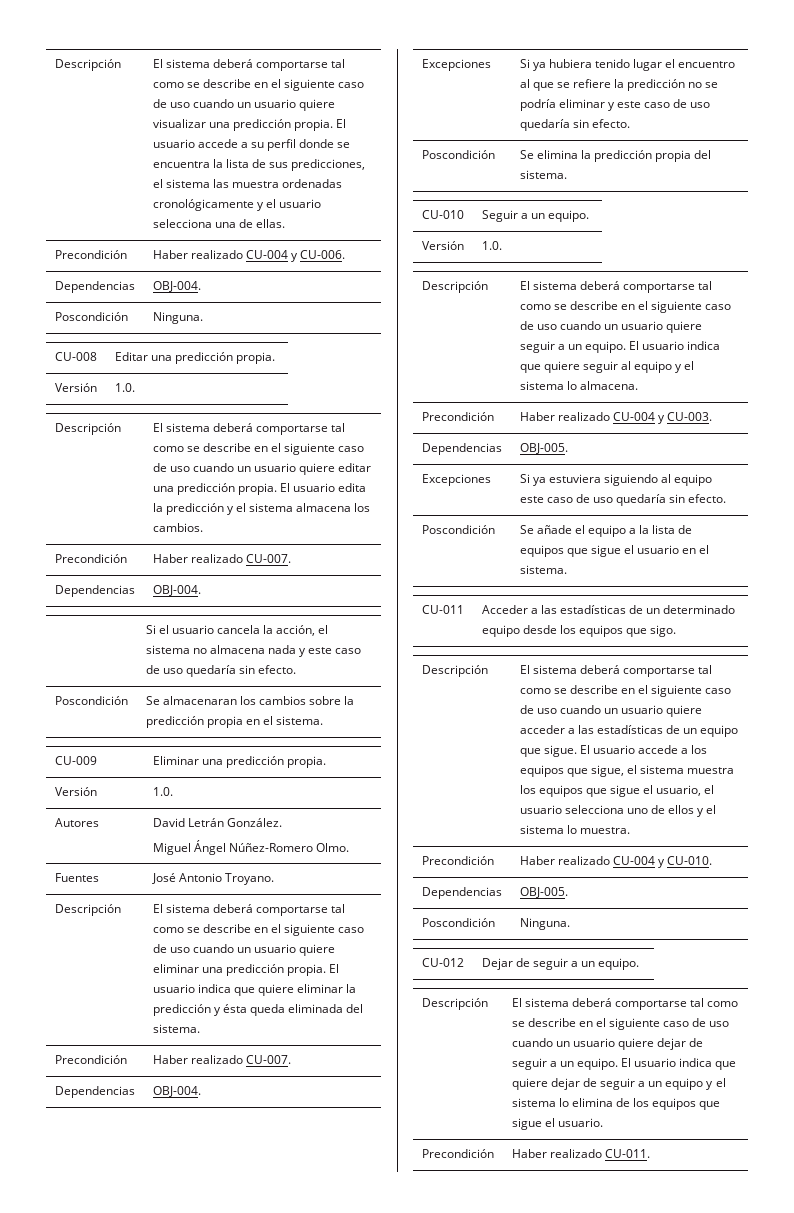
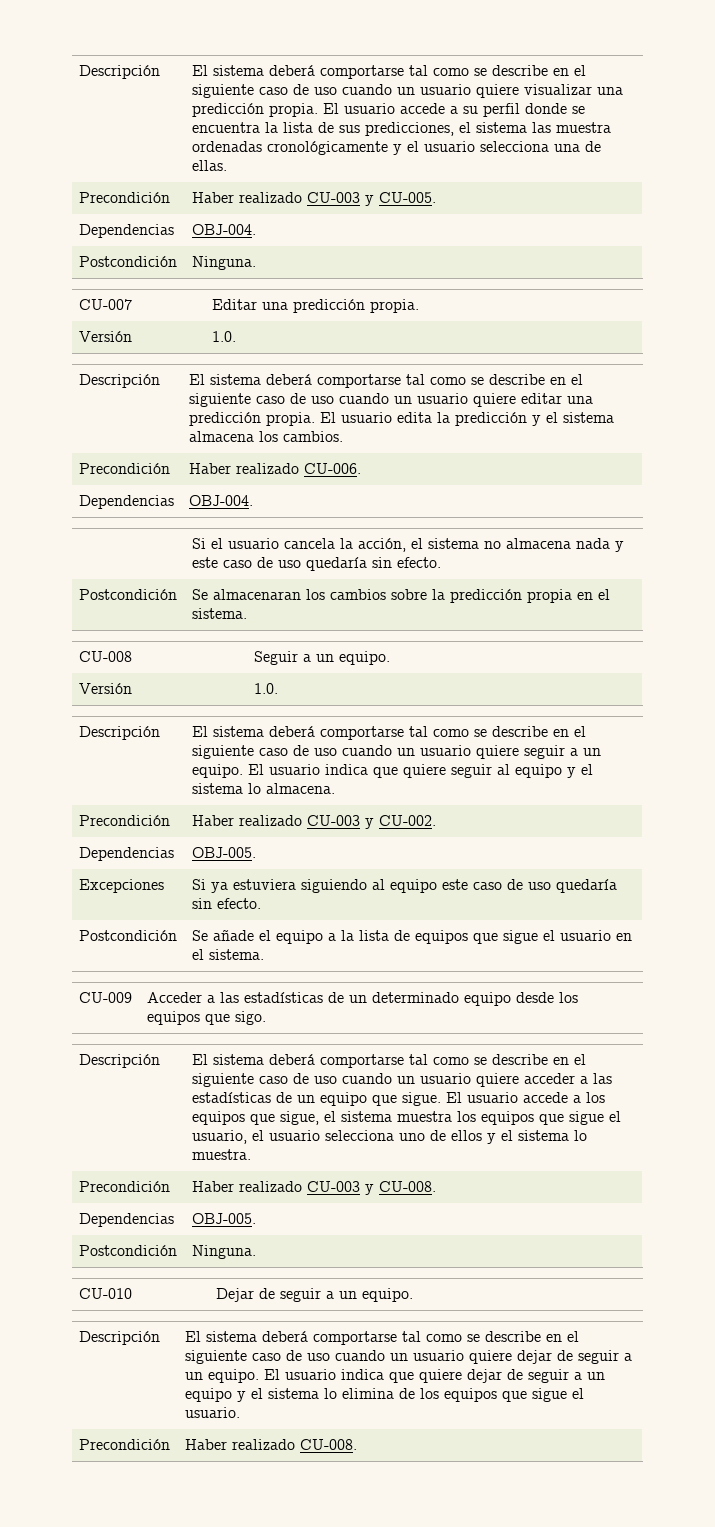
[245,250,346,262] [54,281,135,293] [152,281,201,292] [54,312,128,321] [152,312,203,324] [54,352,97,361] CU-004 y CU-006. // Dependencias | OBJ-004. // Poscondición | Ninguna. // CU-008 -> [307,192,437,206] [79,224,175,238] [192,224,257,235] [79,256,178,267] [192,256,257,270] [79,299,133,310] CU-003 y CU-005. // Dependencias | OBJ-004. // Postcondición | Ninguna. // CU-007
[245,554,291,563] CU-007. -> [304,463,362,474] CU-006.
[54,696,128,705] Poscondición -> [79,589,178,600] Postcondición
[54,756,97,765] [152,756,327,768] [54,787,97,796] [152,787,173,796] [54,818,99,827] [152,818,282,827] [152,840,350,855] [54,873,99,882] [151,873,274,885] [54,904,121,916] [152,904,346,916] [152,924,365,936] [152,944,336,956] [152,964,340,976] [152,984,357,996] [152,1004,364,1016] [152,1024,200,1033] [54,1055,127,1064] [152,1055,291,1064] [54,1086,135,1098] [152,1086,201,1097] [421,59,491,71] [519,59,736,71] [519,79,719,91] [519,99,711,111] [519,119,630,131] [421,150,495,159] [519,150,712,162] [519,170,567,179] [421,210,464,219] CU-009 | Eliminar una predicción propia. // Versión | 1.0. // Autores | David Letrán González. // Miguel Ángel Núñez-Romero Olmo. // Fuentes | José Antonio Troyano. // Descripción | El sistema deberá comportarse tal como se describe en el siguiente caso de uso cuando un usuario quiere eliminar una predicción propia. El usuario indica que quiere eliminar la predicción y ésta queda eliminada del sistema. // Precondición | Haber realizado CU-007. // Dependencias | OBJ-004. // Excepciones | Si ya hubiera tenido lugar el encuentro al que se refiere la predicción no se podría eliminar y este caso de uso quedaría sin efecto. // Poscondición | Se elimina la predicción propia del sistema. // CU-010 -> [79,651,133,662] CU-008
[612,412,713,424] CU-004 y CU-003. -> [307,815,437,829] CU-003 y CU-002.
[421,525,495,534] Poscondición -> [79,930,178,941] Postcondición
[421,605,464,614] CU-011 -> [79,992,133,1003] CU-009
[612,856,713,868] [421,887,502,899] [519,887,568,898] [421,918,495,927] [519,918,570,930] [421,958,464,967] CU-004 y CU-010. // Dependencias | OBJ-005. // Poscondición | Ninguna. // CU-012 -> [307,1181,437,1195] [79,1213,175,1227] [192,1213,257,1224] [79,1245,178,1256] [192,1245,257,1259] [79,1288,133,1299] CU-003 y CU-008. // Dependencias | OBJ-005. // Postcondición | Ninguna. // CU-010
[604,1149,650,1158] CU-011. -> [300,1439,358,1450] CU-008.

